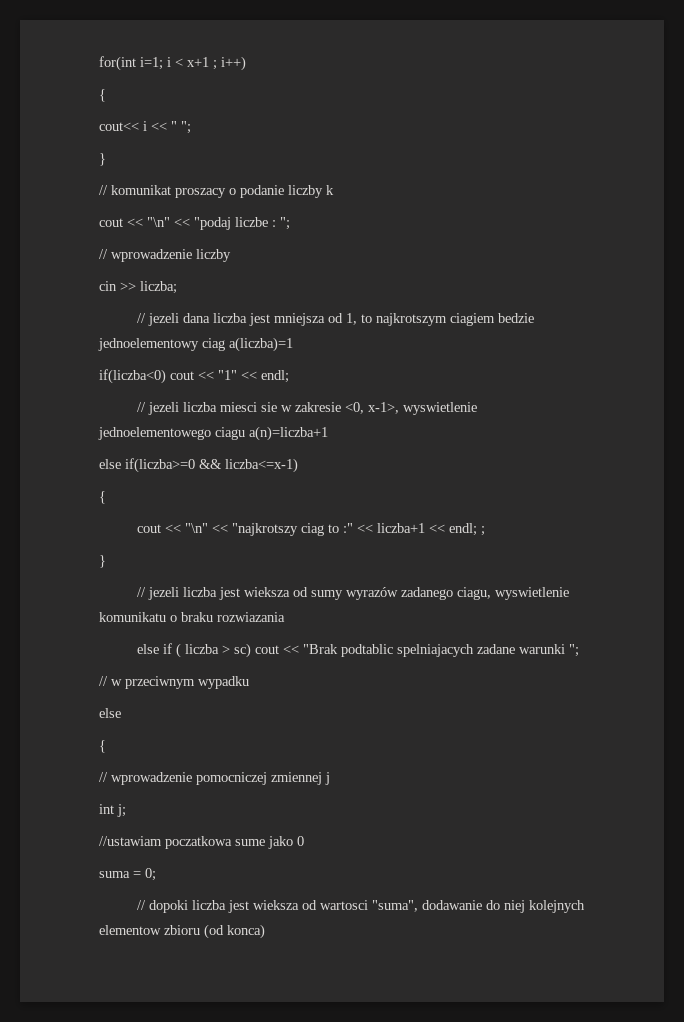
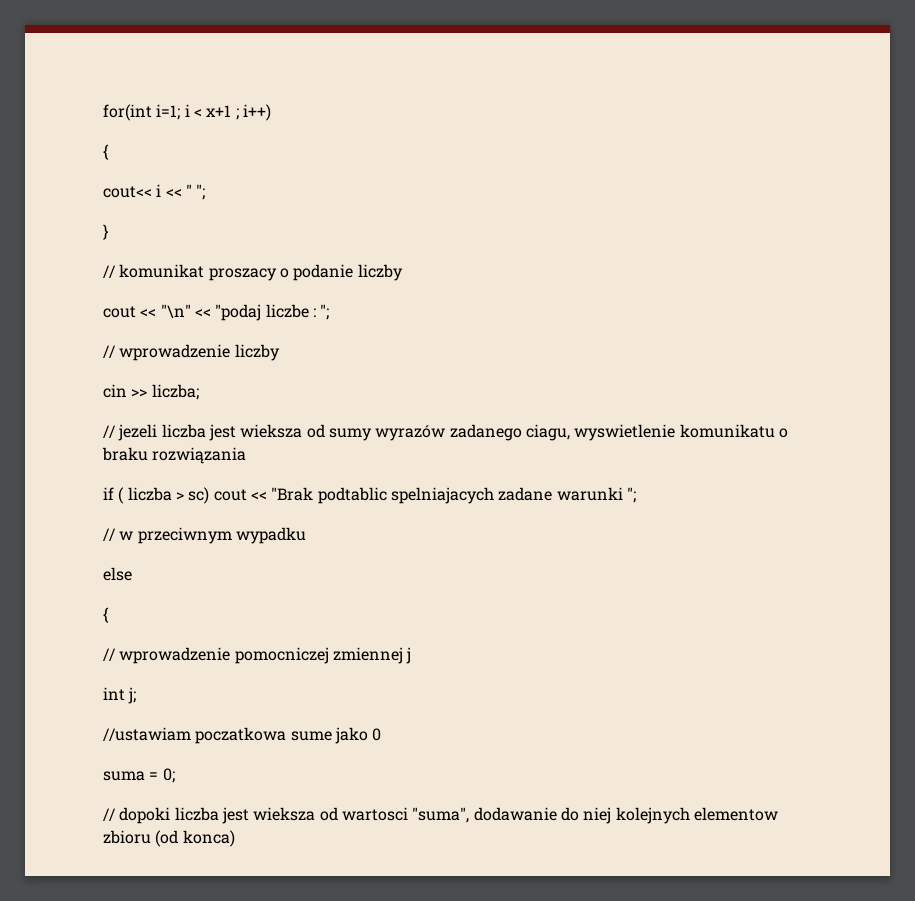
[326,185,334,195] k -> (403, 272) none
[136,313,534,326] [98,337,293,352] [99,369,289,384] [136,402,477,415] [98,426,328,441] [99,458,298,473] [99,491,106,504] [136,523,485,536] [99,555,106,568] // // jezeli dana liczba jest mniejsza od 1, to najkrotszym ciagiem bedzie jednoelementowy ciag a(liczba)=1 // if(liczba<0) cout << "1" << endl; // // jezeli liczba miesci sie w zakresie <0, x-1>, wyswietlenie jednoelementowego ciagu a(n)=liczba+1 // else if(liczba>=0 && liczba<=x-1) // { // cout << "\n" << "najkrotszy ciag to :" << liczba+1 << endl; ; // } -> (199, 392) none
[217,612,285,622] [136,644,159,654] rozwiazania // else -> [152,447,247,464] rozwiązania //

